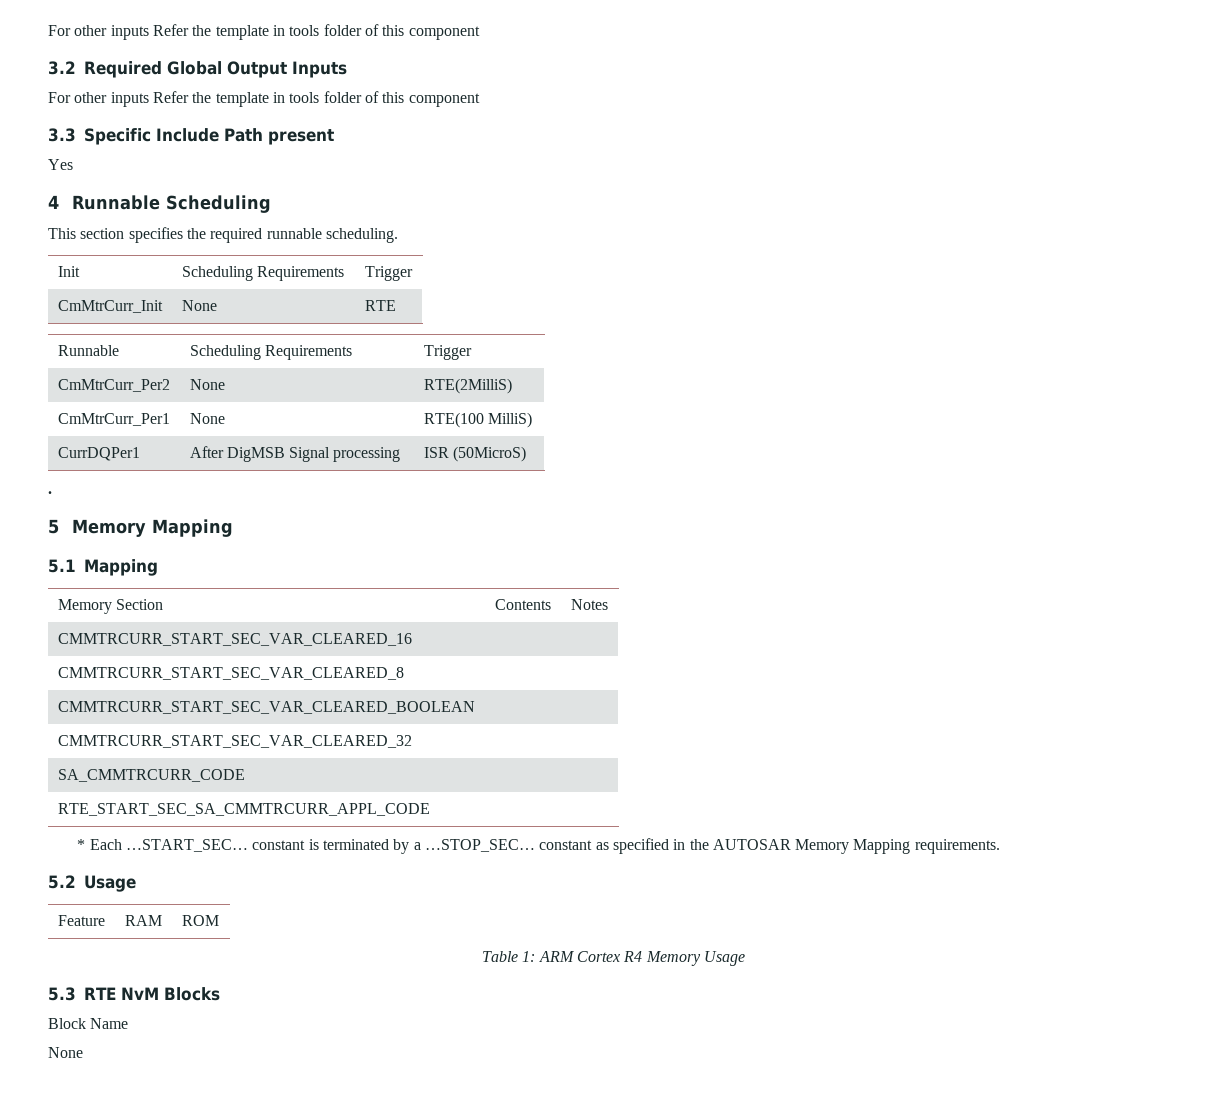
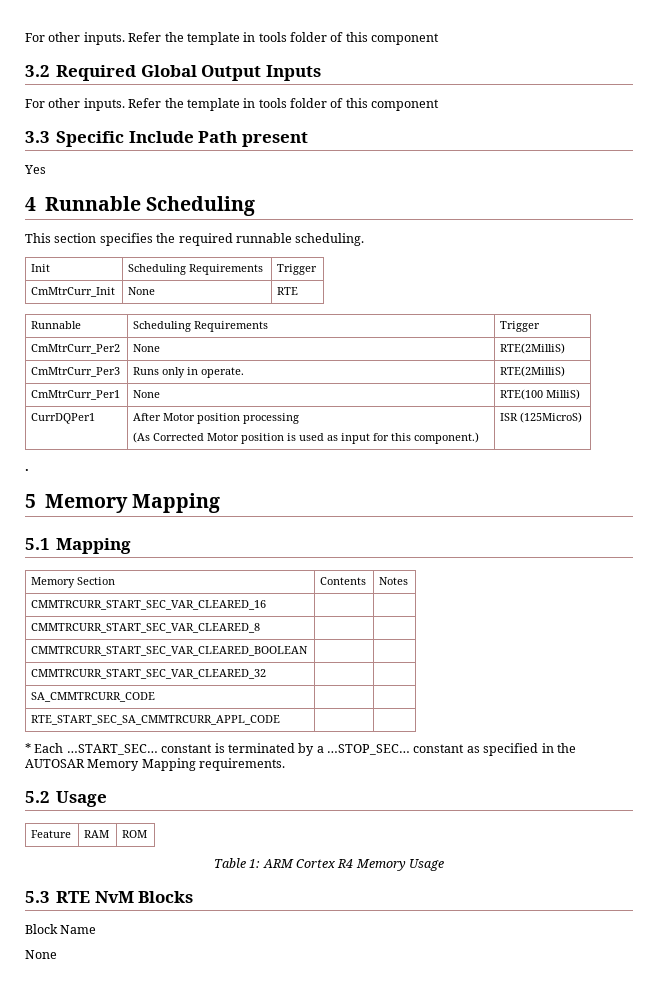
[48,25,149,40] For other inputs -> [25,32,125,45] For other inputs.
[110,92,149,107] inputs -> [83,98,125,111] inputs.
(512, 386) none -> [31,367,121,377] [133,367,245,378] [500,366,566,377] // CmMtrCurr_Per3 | Runs only in operate. | RTE(2MilliS)
[226,447,331,462] DigMSB Signal -> [163,413,241,424] Motor position
(401, 454) none -> [133,432,480,444] // (As Corrected Motor position is used as input for this component.)
[452,446,526,462] (50MicroS) -> [520,412,583,423] (125MicroS)

